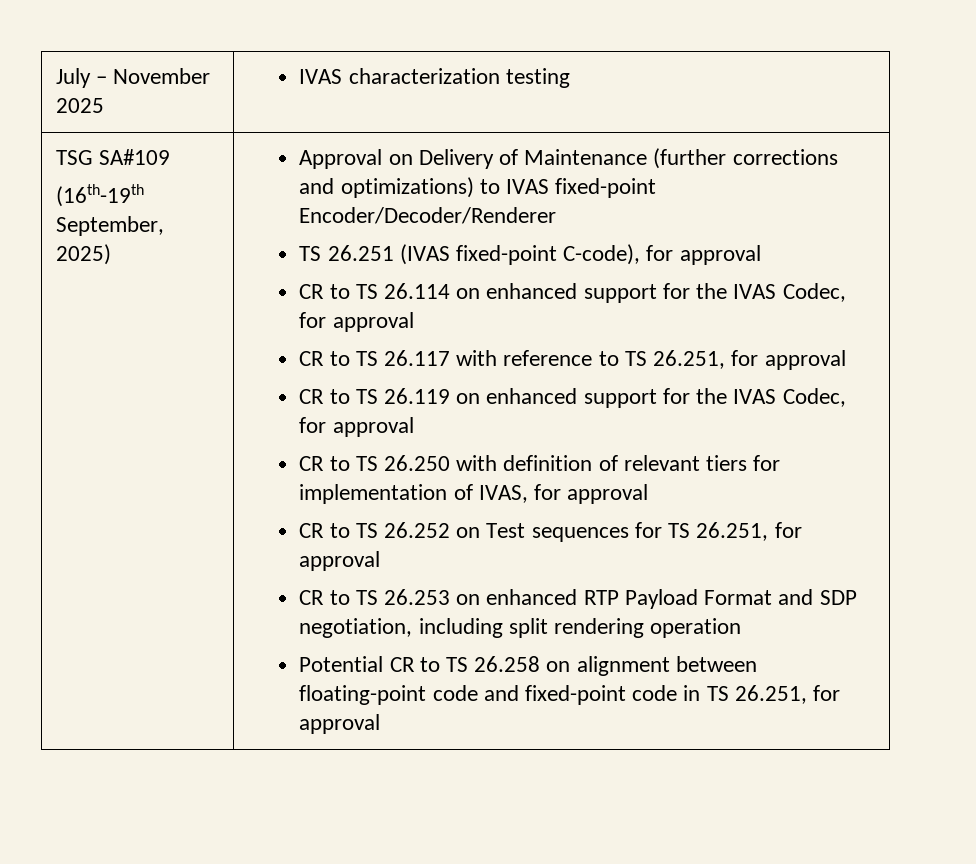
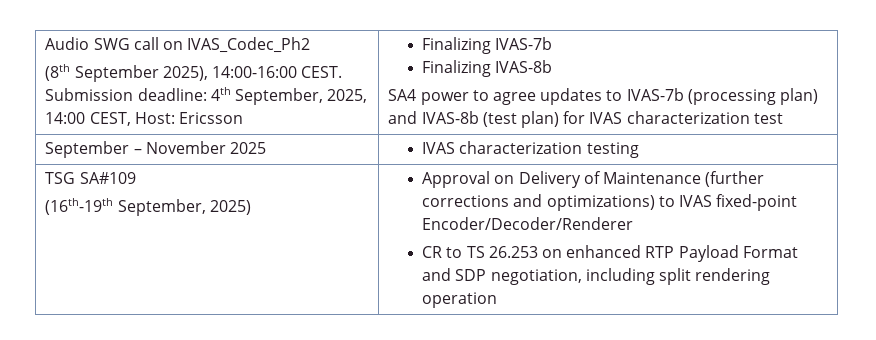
[55,68,91,88] July -> [45,37,311,53] [45,64,343,82] [45,87,368,105] [45,112,243,126] [422,37,553,54] [422,60,553,77] [388,88,818,105] [388,111,783,128] [45,141,130,158] Audio SWG call on IVAS_Codec_Ph2 // (8th September 2025), 14:00-16:00 CEST. Submission deadline: 4th September, 2025, 14:00 CEST, Host: Ericsson | Finalizing IVAS-7b // Finalizing IVAS-8b // SA4 power to agree updates to IVAS-7b (processing plan) and IVAS-8b (test plan) for IVAS characterization test // September
[299,244,761,265] [299,283,846,303] [299,312,414,332] [299,350,846,370] [299,388,846,408] [299,417,414,437] [299,455,781,471] [299,484,649,504] [299,522,802,542] [299,551,381,571] // TS 26.251 (IVAS fixed-point C-code), for approval // CR to TS 26.114 on enhanced support for the IVAS Codec, for approval // CR to TS 26.117 with reference to TS 26.251, for approval // CR to TS 26.119 on enhanced support for the IVAS Codec, for approval // CR to TS 26.250 with definition of relevant tiers for implementation of IVAS, for approval // CR to TS 26.252 on Test sequences for TS 26.251, for approval -> (634, 223) none
[299,656,757,676] [299,685,841,705] [299,714,381,734] // Potential CR to TS 26.258 on alignment between floating-point code and fixed-point code in TS 26.251, for approval -> (498, 300) none

